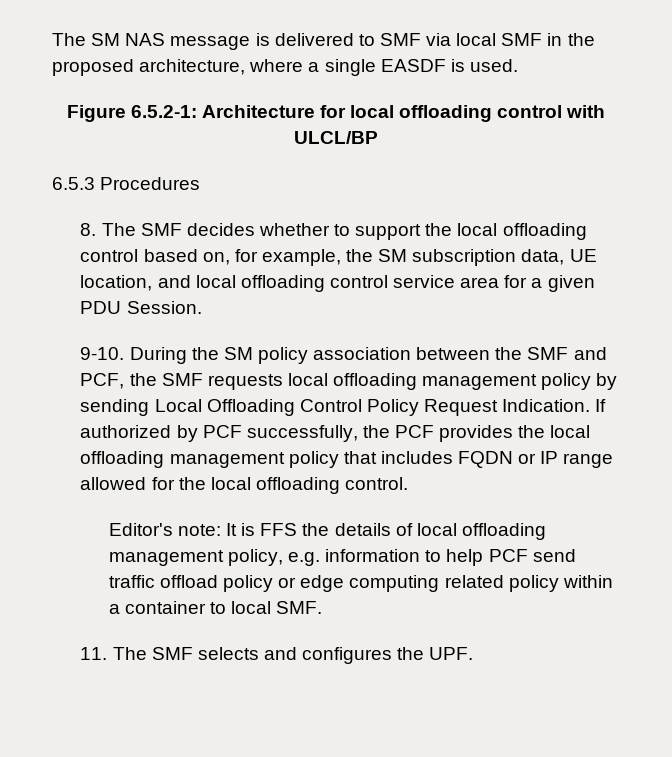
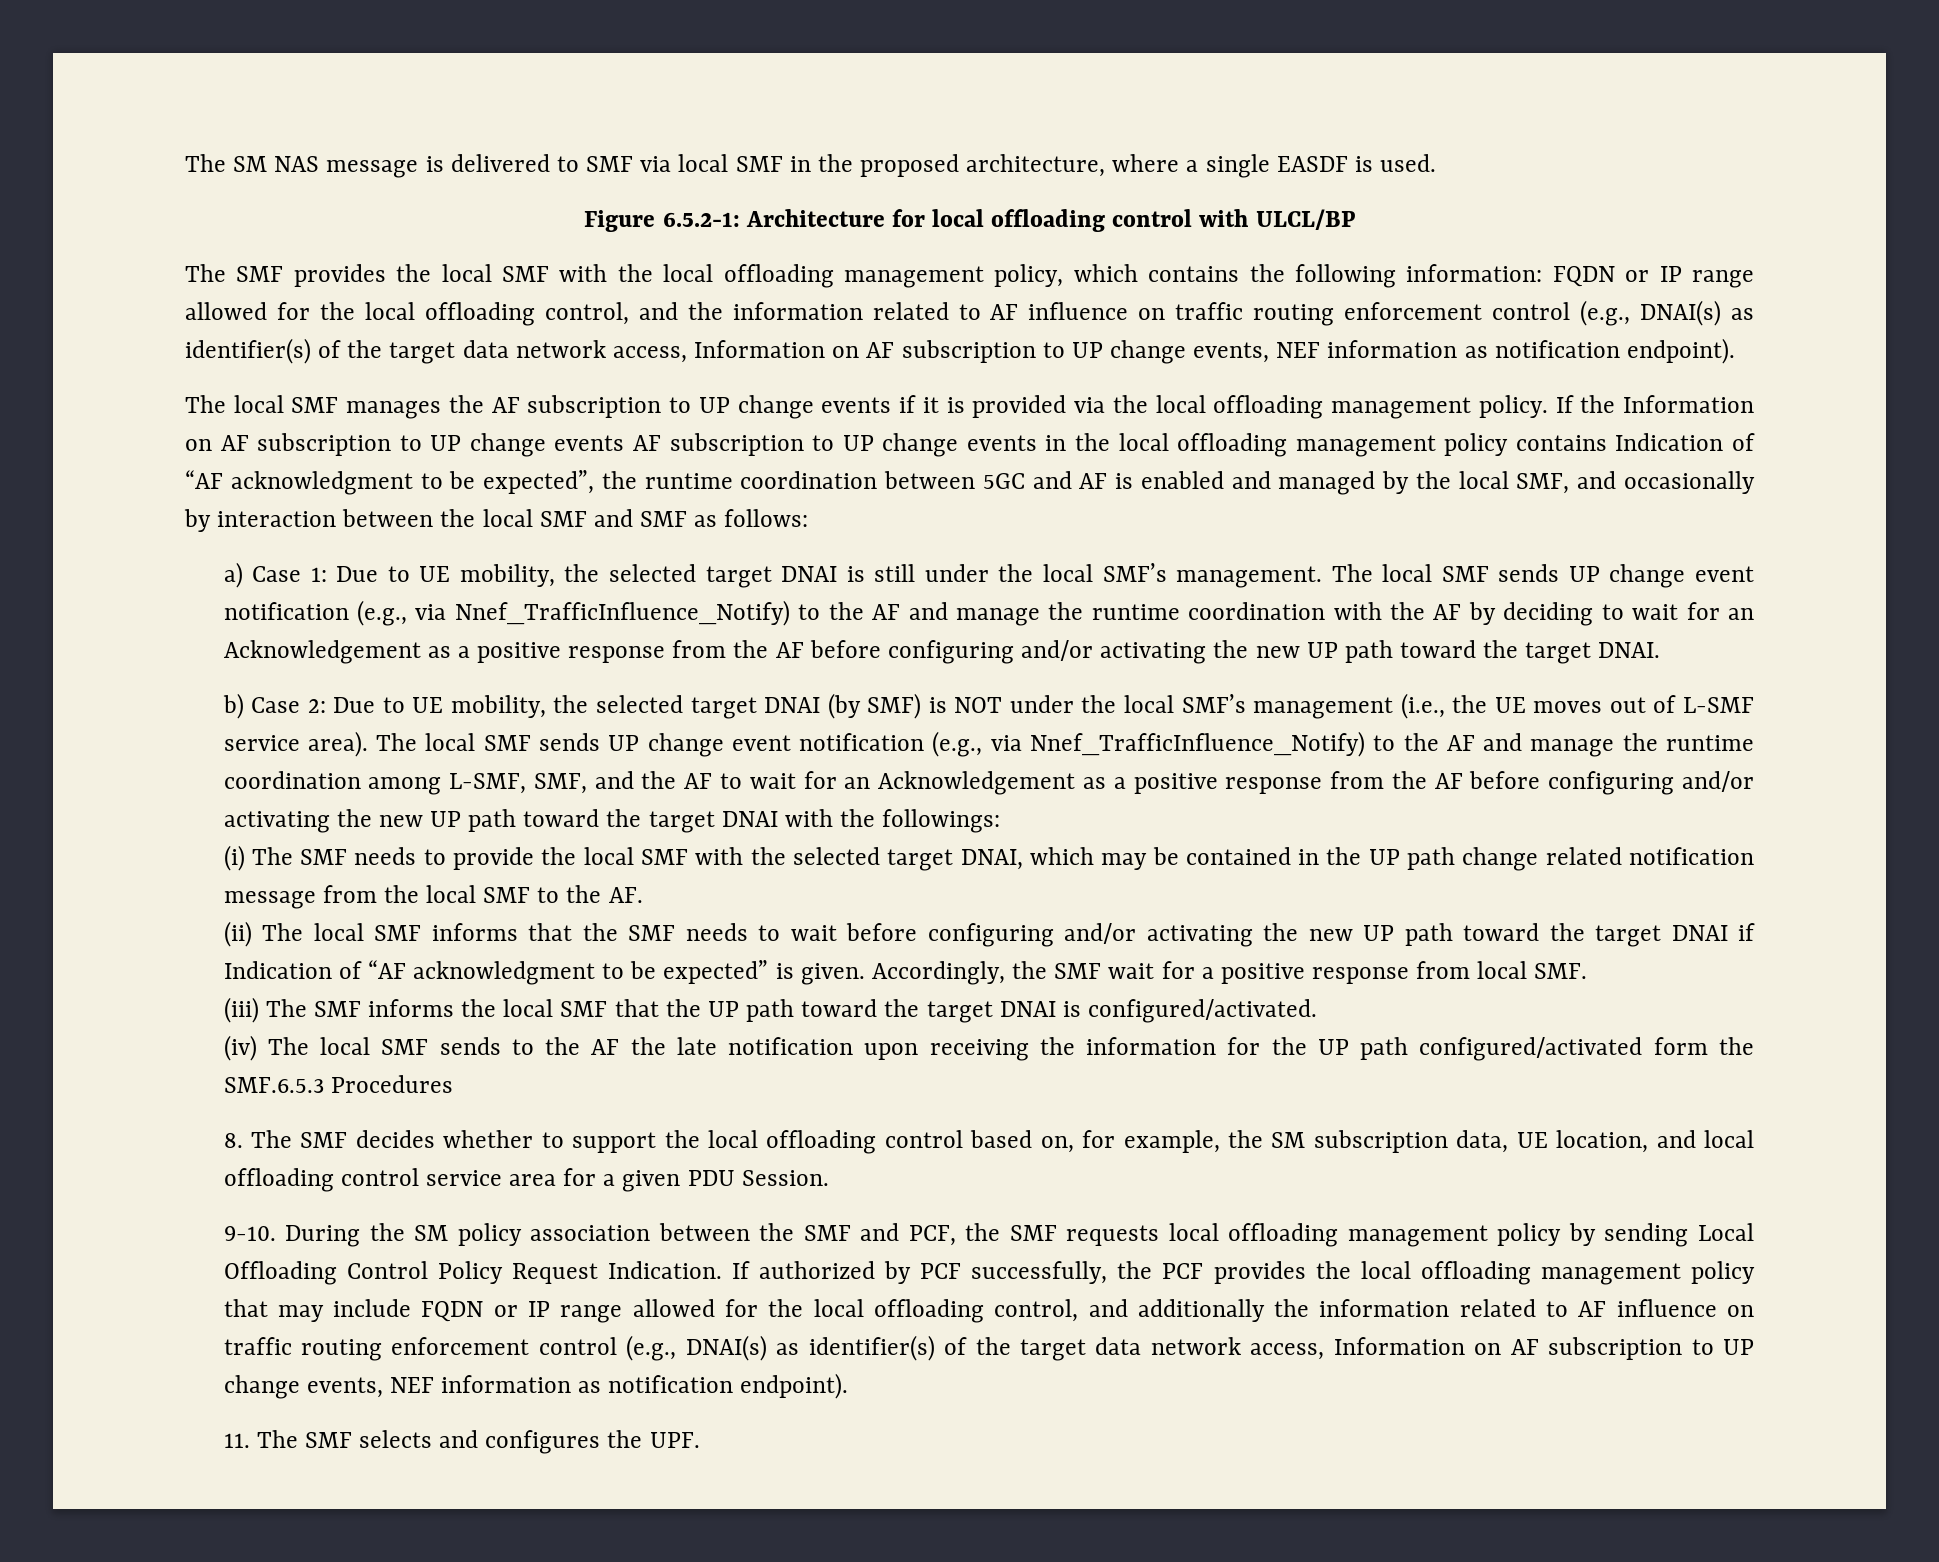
[52,177,95,190] 6.5.3 -> [185,264,1755,288] [185,300,1755,326] [185,338,1735,364] [185,395,1754,419] [185,433,1756,457] [185,470,1755,495] [184,509,809,532] [223,562,1755,588] [223,600,1754,626] [223,640,1661,664] [222,693,1754,719] [223,731,1754,757] [223,771,1754,795] [223,809,1001,833] [223,845,1755,871] [223,885,643,909] [223,921,1755,947] [223,960,1588,985] [223,997,1318,1023] [223,1035,1755,1061] [223,1077,324,1093] The SMF provides the local SMF with the local offloading management policy, which contains the following information: FQDN or IP range allowed for the local offloading control, and the information related to AF influence on traffic routing enforcement control (e.g., DNAI(s) as identifier(s) of the target data network access, Information on AF subscription to UP change events, NEF information as notification endpoint). // The local SMF manages the AF subscription to UP change events if it is provided via the local offloading management policy. If the Information on AF subscription to UP change events AF subscription to UP change events in the local offloading management policy contains Indication of “AF acknowledgment to be expected”, the runtime coordination between 5GC and AF is enabled and managed by the local SMF, and occasionally by interaction between the local SMF and SMF as follows: // a) Case 1: Due to UE mobility, the selected target DNAI is still under the local SMF’s management. The local SMF sends UP change event notification (e.g., via Nnef_TrafficInfluence_Notify) to the AF and manage the runtime coordination with the AF by deciding to wait for an Acknowledgement as a positive response from the AF before configuring and/or activating the new UP path toward the target DNAI. // b) Case 2: Due to UE mobility, the selected target DNAI (by SMF) is NOT under the local SMF’s management (i.e., the UE moves out of L-SMF service area). The local SMF sends UP change event notification (e.g., via Nnef_TrafficInfluence_Notify) to the AF and manage the runtime coordination among L-SMF, SMF, and the AF to wait for an Acknowledgement as a positive response from the AF before configuring and/or activating the new UP path toward the target DNAI with the followings: // (i) The SMF needs to provide the local SMF with the selected target DNAI, which may be contained in the UP path change related notification message from the local SMF to the AF. // (ii) The local SMF informs that the SMF needs to wait before configuring and/or activating the new UP path toward the target DNAI if Indication of “AF acknowledgment to be expected” is given. Accordingly, the SMF wait for a positive response from local SMF. // (iii) The SMF informs the local SMF that the UP path toward the target DNAI is configured/activated. // (iv) The local SMF sends to the AF the late notification upon receiving the information for the UP path configured/activated form the SMF.6.5.3
[380,451,614,468] [80,477,409,494] [108,523,546,540] [108,549,576,566] [108,575,613,592] [108,601,323,614] includes FQDN or IP range allowed for the local offloading control. // Editor's note: It is FFS the details of local offloading management policy, e.g. information to help PCF send traffic offload policy or edge computing related policy within a container to local SMF. -> [277,1299,1755,1323] [223,1335,1755,1361] [223,1373,849,1399] may include FQDN or IP range allowed for the local offloading control, and additionally the information related to AF influence on traffic routing enforcement control (e.g., DNAI(s) as identifier(s) of the target data network access, Information on AF subscription to UP change events, NEF information as notification endpoint).

